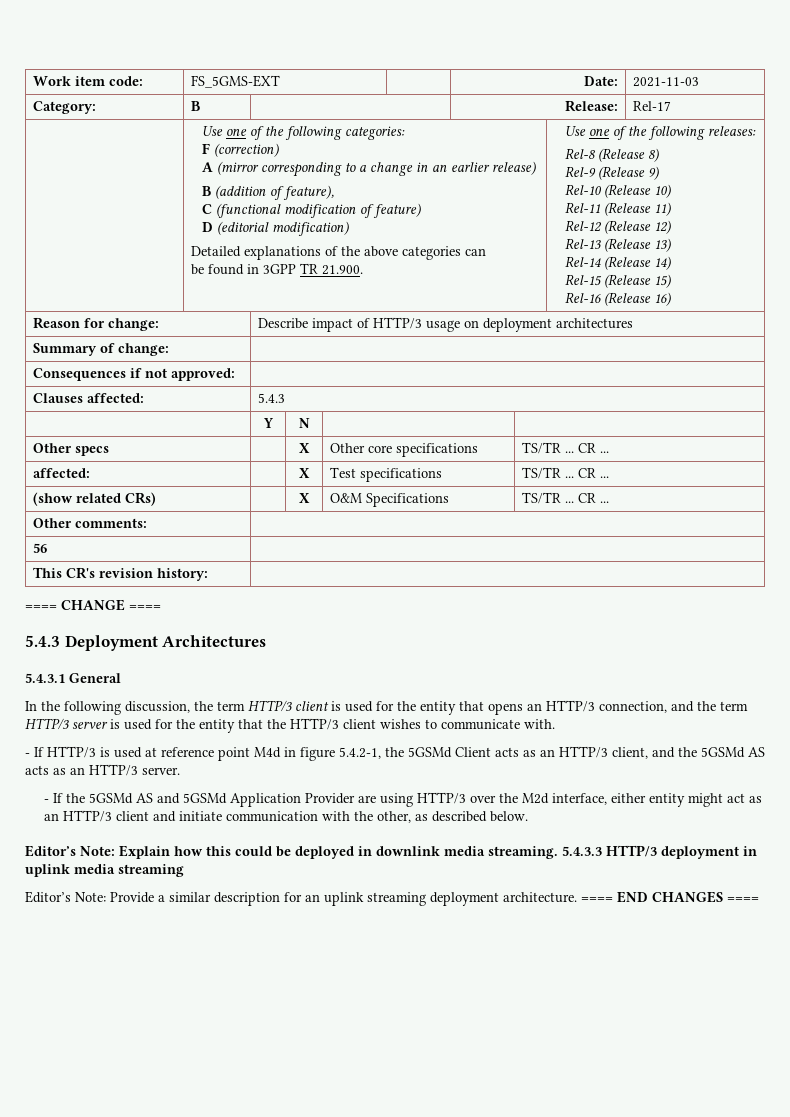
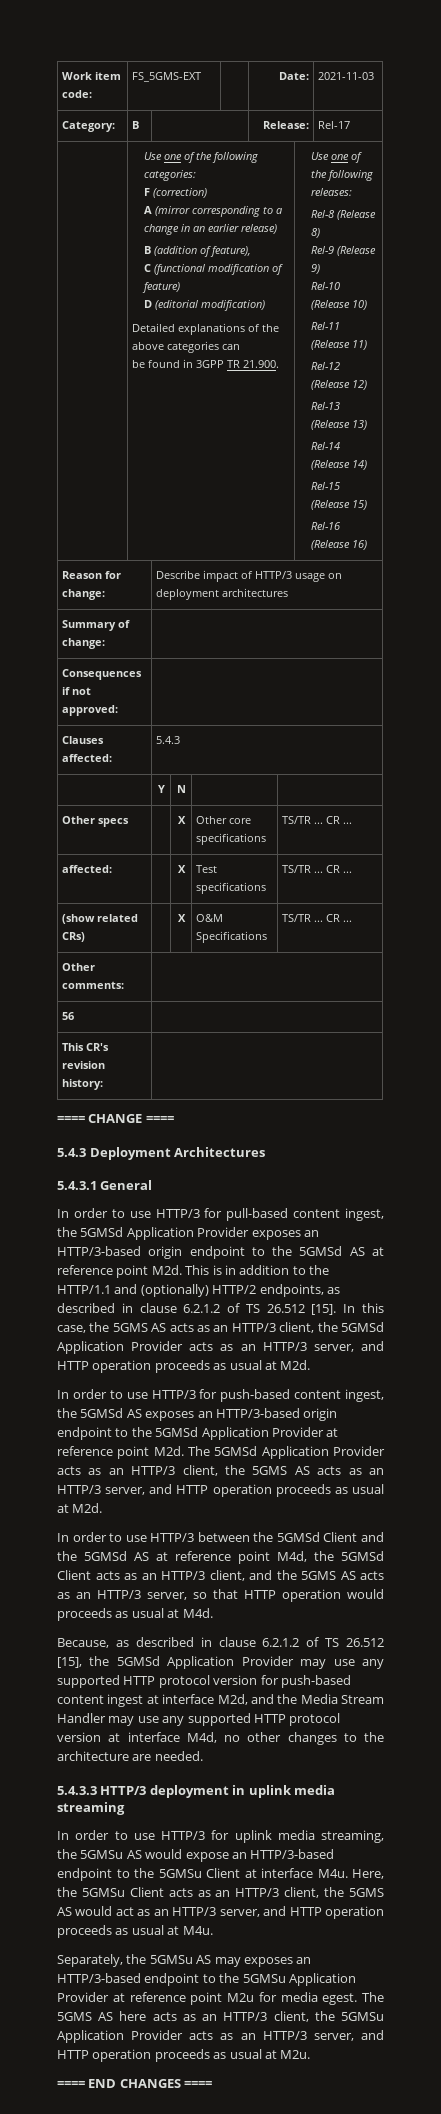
[41,700,748,715] [25,718,555,733] [25,746,452,761] the following discussion, the term HTTP/3 client is used for the entity that opens an HTTP/3 connection, and the term HTTP/3 server is used for the entity that the HTTP/3 client wishes to communicate with. // - If HTTP/3 is used at reference point M4d in figure 5.4.2-1, the 5GSMd -> [73,1208,384,1221] [57,1227,319,1240] [57,1246,384,1259] [57,1265,329,1278] [57,1284,340,1297] [57,1303,384,1315] [57,1322,384,1333] [57,1341,384,1354] [57,1360,311,1373] [57,1389,384,1402] [57,1408,338,1421] [57,1427,339,1440] [57,1446,385,1459] [57,1465,384,1476] [57,1484,384,1497] [57,1503,103,1513] [57,1532,384,1542] [57,1551,384,1564] order to use HTTP/3 for pull-based content ingest, the 5GMSd Application Provider exposes an HTTP/3-based origin endpoint to the 5GMSd AS at reference point M2d. This is in addition to the HTTP/1.1 and (optionally) HTTP/2 endpoints, as described in clause 6.2.1.2 of TS 26.512 [15]. In this case, the 5GMS AS acts as an HTTP/3 client, the 5GMSd Application Provider acts as an HTTP/3 server, and HTTP operation proceeds as usual at M2d. // In order to use HTTP/3 for push-based content ingest, the 5GMSd AS exposes an HTTP/3-based origin endpoint to the 5GMSd Application Provider at reference point M2d. The 5GMSd Application Provider acts as an HTTP/3 client, the 5GMS AS acts as an HTTP/3 server, and HTTP operation proceeds as usual at M2d. // In order to use HTTP/3 between the 5GMSd Client and the 5GMSd AS at reference point M4d, the 5GMSd
[701,747,765,758] [25,764,180,776] [43,792,762,807] [43,810,528,823] [25,845,558,859] 5GSMd AS acts as an HTTP/3 server. // - If the 5GSMd AS and 5GSMd Application Provider are using HTTP/3 over the M2d interface, either entity might act as an HTTP/3 client and initiate communication with the other, as described below. // Editor’s Note: Explain how this could be deployed in downlink media streaming. -> [301,1571,384,1580] [57,1589,384,1602] [57,1608,213,1621] [57,1637,384,1648] [57,1656,384,1669] [57,1675,351,1688] [57,1694,384,1707] [57,1713,341,1726] [57,1732,384,1745] [57,1751,203,1761] 5GMS AS acts as an HTTP/3 server, so that HTTP operation would proceeds as usual at M4d. // Because, as described in clause 6.2.1.2 of TS 26.512 [15], the 5GMSd Application Provider may use any supported HTTP protocol version for push-based content ingest at interface M2d, and the Media Stream Handler may use any supported HTTP protocol version at interface M4d, no other changes to the architecture are needed. //
[25,891,577,906] Editor’s Note: Provide a similar description for an uplink streaming deployment architecture. -> [57,1830,384,1843] [57,1849,335,1862] [57,1868,384,1881] [57,1887,384,1898] [57,1906,385,1919] [57,1925,213,1938] [57,1954,312,1967] [57,1973,356,1986] [57,1992,384,2005] [57,2011,385,2022] [57,2030,384,2043] [57,2049,311,2062] In order to use HTTP/3 for uplink media streaming, the 5GMSu AS would expose an HTTP/3-based endpoint to the 5GMSu Client at interface M4u. Here, the 5GMSu Client acts as an HTTP/3 client, the 5GMS AS would act as an HTTP/3 server, and HTTP operation proceeds as usual at M4u. // Separately, the 5GMSu AS may exposes an HTTP/3-based endpoint to the 5GMSu Application Provider at reference point M2u for media egest. The 5GMS AS here acts as an HTTP/3 client, the 5GMSu Application Provider acts as an HTTP/3 server, and HTTP operation proceeds as usual at M2u. //

